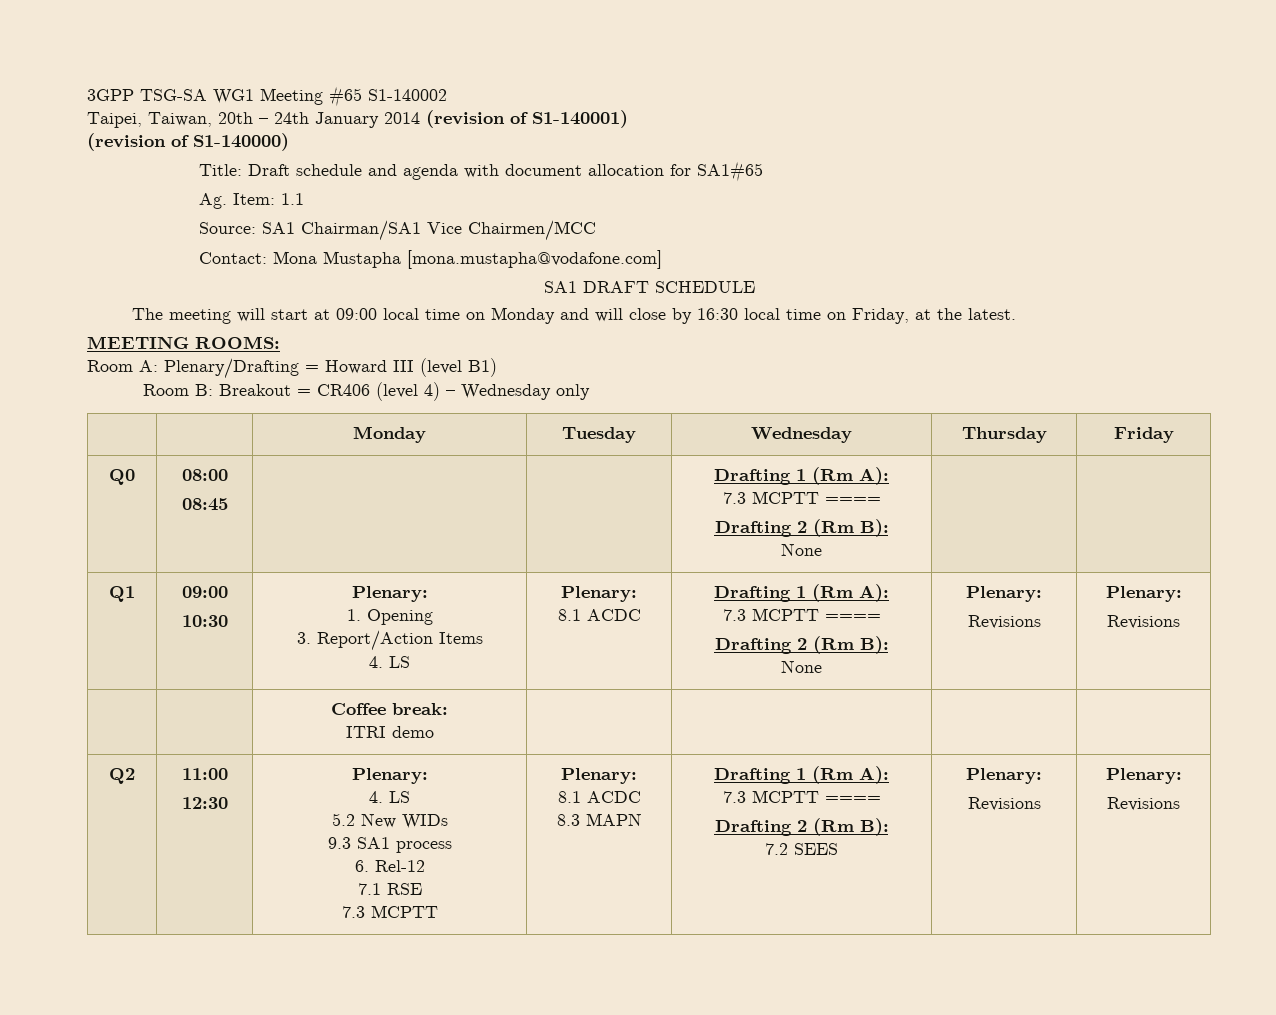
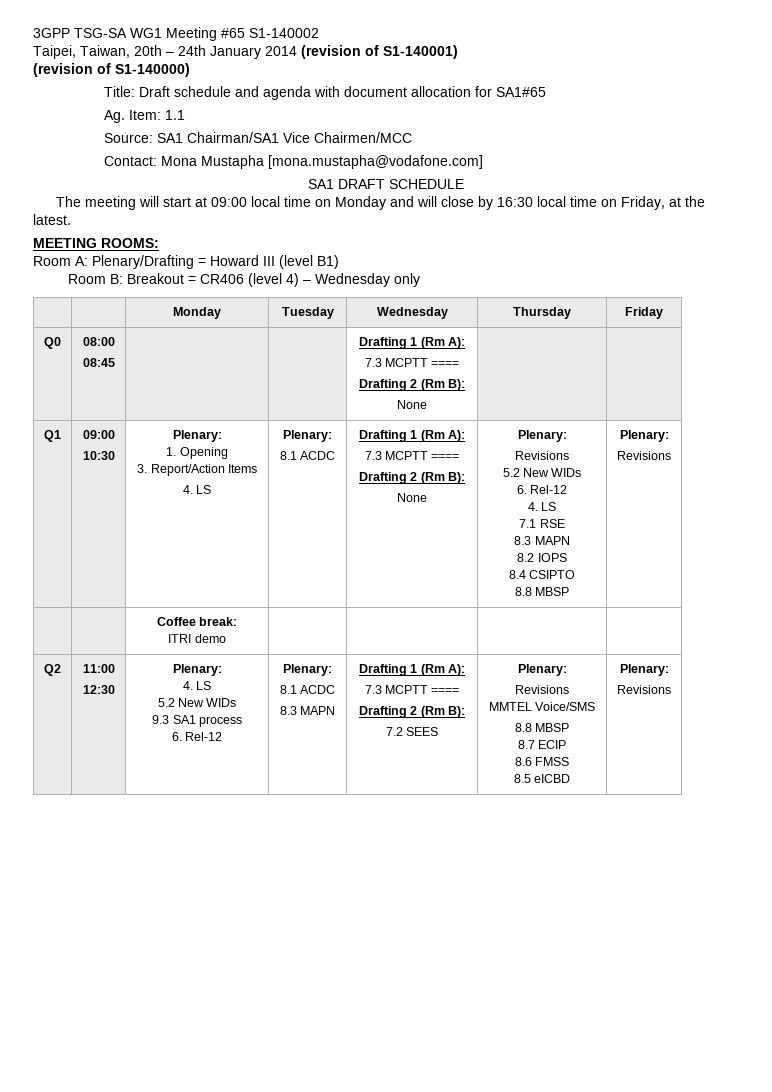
(1041, 622) none -> [502,468,582,477] [516,485,568,494] [527,502,557,511] [519,519,565,528] [514,536,570,545] [517,553,567,562] [508,570,576,579] [514,587,570,596] // 5.2 New WIDs // 6. Rel-12 // 4. LS // 7.1 RSE // 8.3 MAPN // 8.2 IOPS // 8.4 CSIPTO // 8.8 MBSP
[357,883,422,895] [341,905,438,918] // 7.1 RSE // 7.3 MCPTT -> (223, 736) none
(1041, 804) none -> [488,702,596,711] [514,723,570,732] [517,740,567,749] [514,757,570,766] [513,774,571,783] // MMTEL Voice/SMS // 8.8 MBSP // 8.7 ECIP // 8.6 FMSS // 8.5 eICBD

